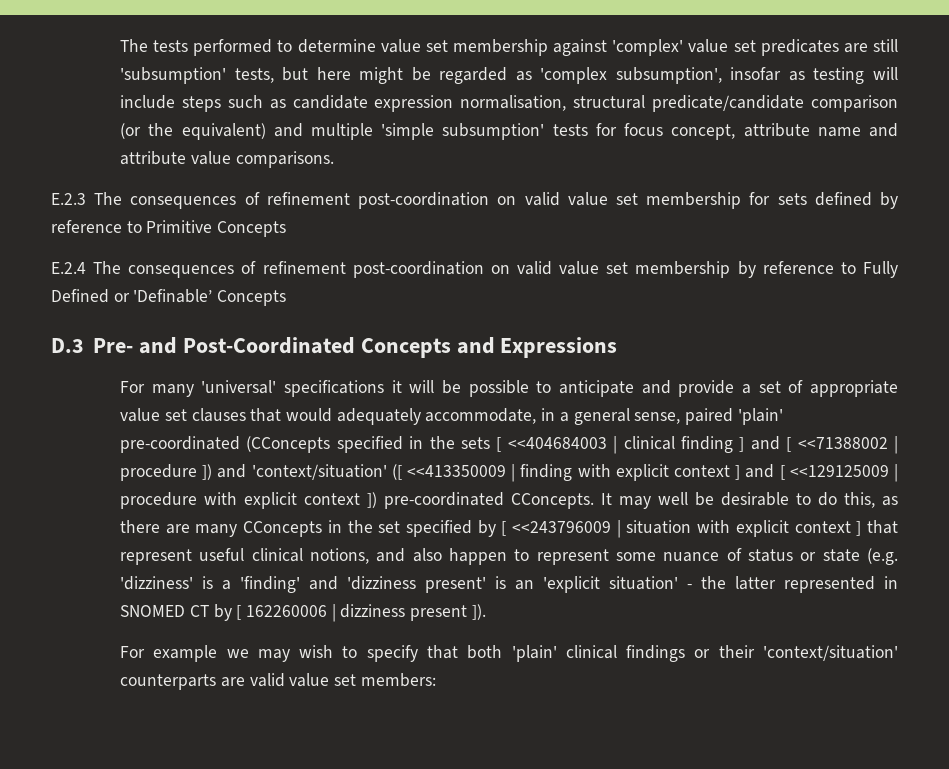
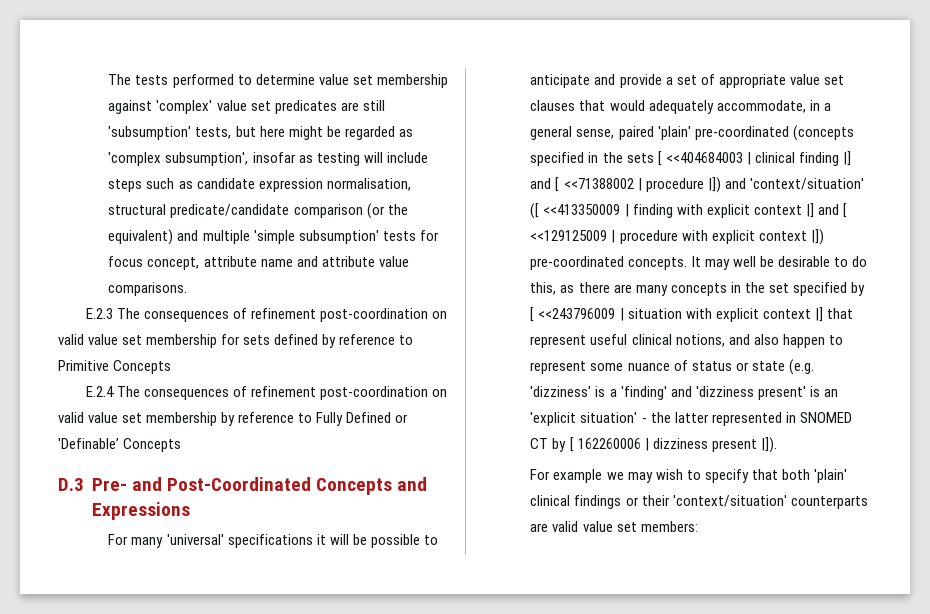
[246,436,331,453] (CConcepts -> [792,125,854,141] (concepts
[739,437,745,452] ] -> [842,151,851,166] |]
[202,464,213,480] ]) -> [707,177,721,193] |])
[735,465,741,480] ] -> [805,203,814,218] |]
[367,492,595,509] ]) pre-coordinated CConcepts. -> [810,229,824,245] [530,256,688,270] |]) pre-coordinated concepts.
[243,521,323,537] CConcepts -> [670,283,727,296] concepts
[856,521,862,536] ] -> [814,307,823,322] |]
[471,604,486,620] ]). -> [760,437,777,453] |]).

